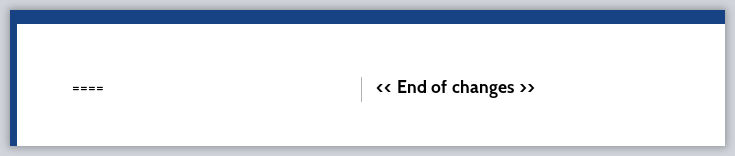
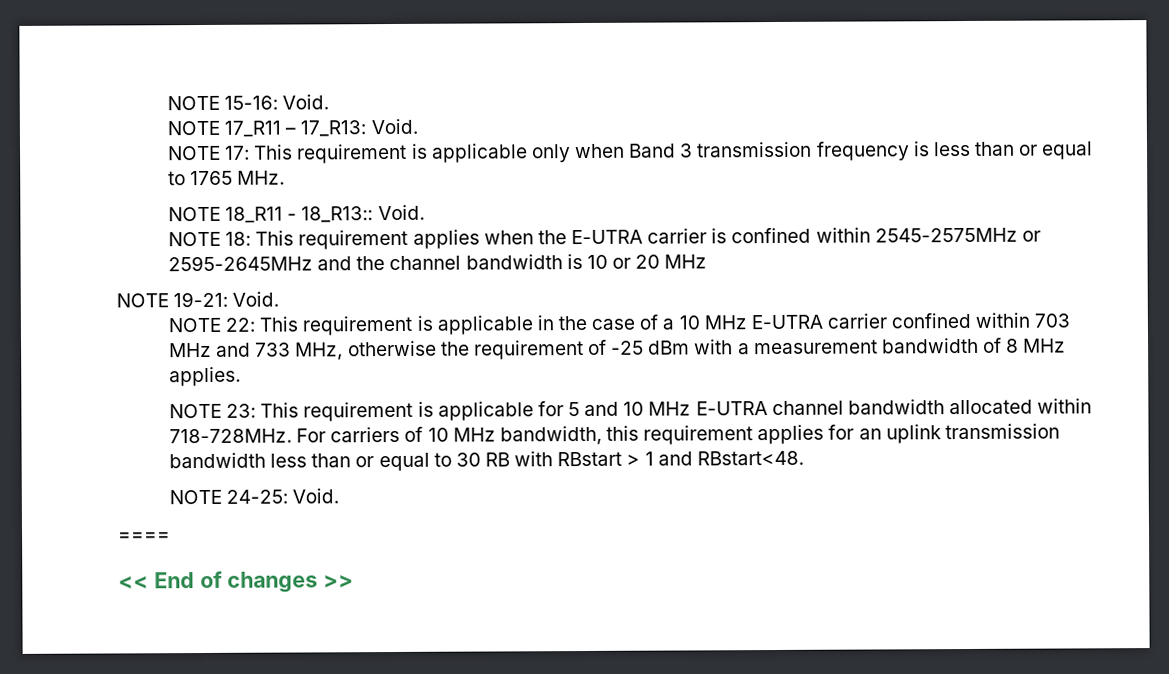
(72, 89) none -> [167,94,330,111] [167,118,418,137] [167,141,1094,164] [168,170,286,186] [168,204,425,223] [168,227,1041,250] [168,254,708,272] [116,291,280,308] [168,312,1071,336] [169,337,1067,361] [169,366,242,387] [169,398,1093,422] [169,423,1060,446] [169,450,804,472] [169,488,340,505] NOTE 15-16: Void. // NOTE 17_R11 – 17_R13: Void. // NOTE 17: This requirement is applicable only when Band 3 transmission frequency is less than or equal to 1765 MHz. // NOTE 18_R11 - 18_R13:: Void. // NOTE 18: This requirement applies when the E-UTRA carrier is confined within 2545-2575MHz or 2595-2645MHz and the channel bandwidth is 10 or 20 MHz // NOTE 19-21: Void. // NOTE 22: This requirement is applicable in the case of a 10 MHz E-UTRA carrier confined within 703 MHz and 733 MHz, otherwise the requirement of -25 dBm with a measurement bandwidth of 8 MHz applies. // NOTE 23: This requirement is applicable for 5 and 10 MHz E-UTRA channel bandwidth allocated within 718-728MHz. For carriers of 10 MHz bandwidth, this requirement applies for an uplink transmission bandwidth less than or equal to 30 RB with RBstart > 1 and RBstart<48. // NOTE 24-25: Void. //

